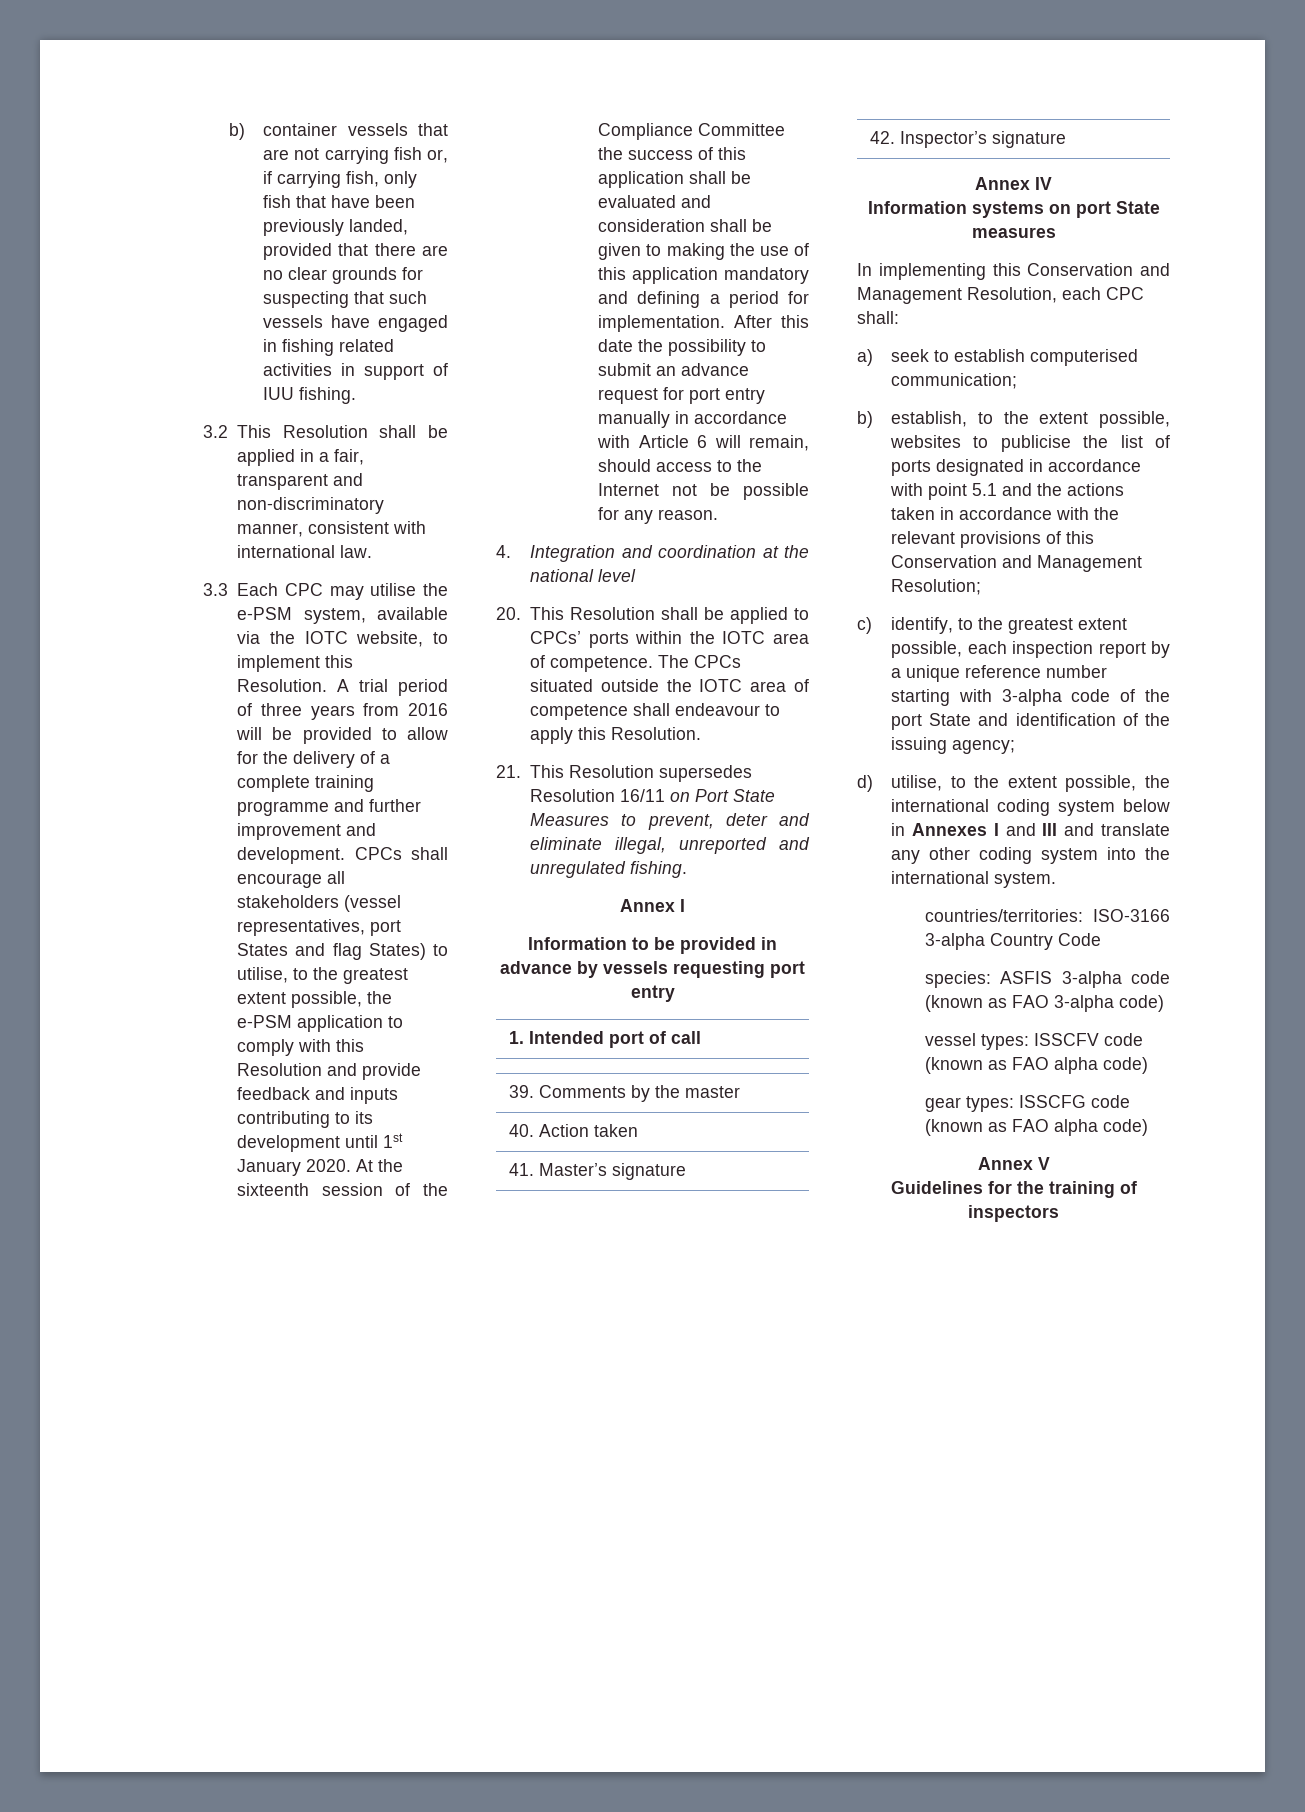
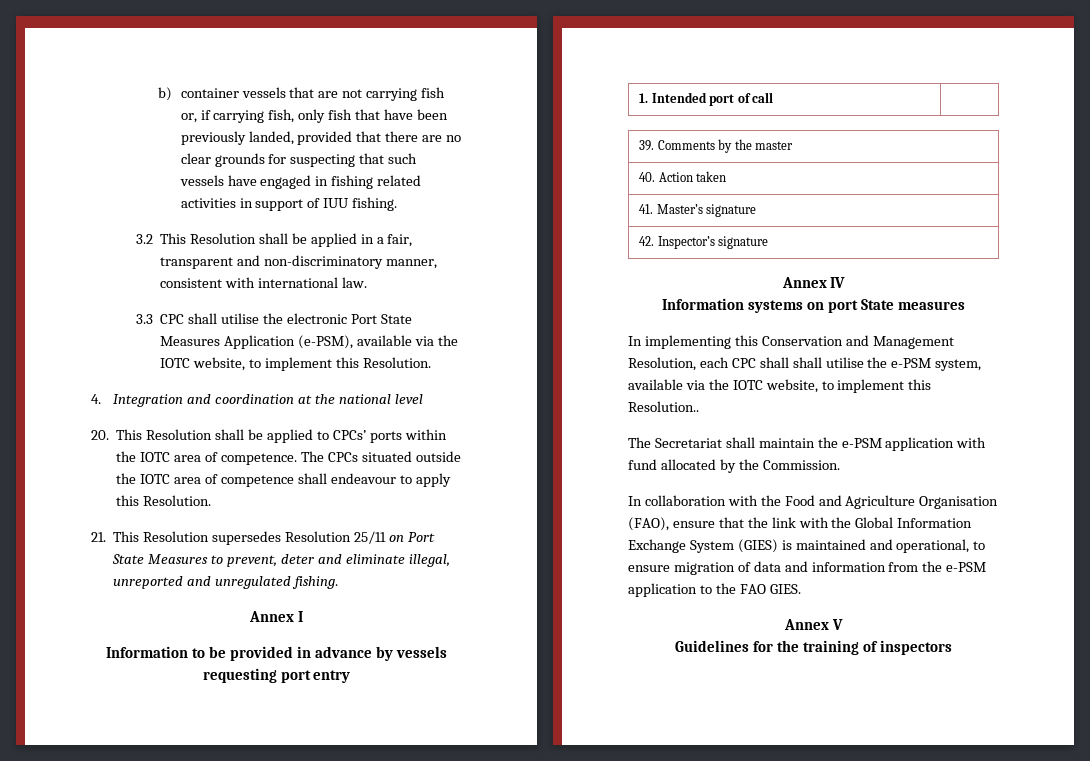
[237,583,448,600] [237,607,366,624] Each CPC may utilise the e-PSM system, -> [160,313,412,324] [160,335,353,349] CPC shall utilise the electronic Port State Measures Application (e-PSM),
[337,679,448,696] [237,703,448,720] [236,727,448,744] [237,751,391,768] [237,775,375,792] [237,799,422,816] [237,823,377,840] [237,847,448,864] [237,871,346,888] [237,895,402,912] [237,919,402,936] [237,943,448,960] [237,967,409,984] [237,991,393,1008] [237,1015,404,1032] [237,1039,365,1056] [237,1063,422,1080] [237,1087,399,1104] [237,1111,374,1128] [237,1133,404,1152] [237,1159,404,1176] [237,1183,448,1196] [598,123,786,140] [598,147,747,160] [598,171,752,188] [598,195,712,208] [598,219,773,232] [598,243,809,260] [598,267,809,284] [598,291,809,308] [598,315,809,332] [598,339,767,356] [598,363,750,376] [598,387,766,404] [598,411,788,428] [597,435,809,451] [598,459,763,472] [598,483,809,500] [598,507,719,524] A trial period of three years from 2016 will be provided to allow for the delivery of a complete training programme and further improvement and development. CPCs shall encourage all stakeholders (vessel representatives, port States and flag States) to utilise, to the greatest extent possible, the e-PSM application to comply with this Resolution and provide feedback and inputs contributing to its development until 1st January 2020. At the sixteenth session of the Compliance Committee the success of this application shall be evaluated and consideration shall be given to making the use of this application mandatory and defining a period for implementation. After this date the possibility to submit an advance request for port entry manually in accordance with Article 6 will remain, should access to the Internet not be possible for any reason. -> (431, 362) none
[620,789,666,802] 16/11 -> [354,531,387,544] 25/11
[857,311,899,324] [857,349,1139,366] [891,373,1018,389] [857,411,1170,428] [890,435,1170,452] [891,459,1142,476] [890,483,1125,500] [891,507,1120,520] [891,531,1095,548] [891,555,1143,572] [891,579,982,595] [857,617,1128,634] [891,641,1170,658] [891,665,1108,682] [891,689,1170,706] [891,713,1170,730] [891,737,1016,754] [857,775,1170,792] [891,799,1170,816] [891,823,1170,836] [891,847,1170,864] [891,871,1057,888] [925,909,1170,922] [925,933,1102,950] [925,971,1170,988] [925,995,1165,1012] [925,1033,1144,1050] [925,1057,1149,1074] [925,1095,1131,1112] [925,1119,1149,1136] shall: // a) seek to establish computerised communication; // b) establish, to the extent possible, websites to publicise the list of ports designated in accordance with point 5.1 and the actions taken in accordance with the relevant provisions of this Conservation and Management Resolution; // c) identify, to the greatest extent possible, each inspection report by a unique reference number starting with 3-alpha code of the port State and identification of the issuing agency; // d) utilise, to the extent possible, the international coding system below in Annexes I and III and translate any other coding system into the international system. // countries/territories: ISO-3166 3-alpha Country Code // species: ASFIS 3-alpha code (known as FAO 3-alpha code) // vessel types: ISSCFV code (known as FAO alpha code) // gear types: ISSCFG code (known as FAO alpha code) -> [759,357,982,371] [628,379,932,393] [628,401,699,412] [628,437,987,451] [628,459,840,473] [628,495,999,509] [628,517,973,531] [628,539,986,553] [628,561,987,575] [628,583,801,597] shall shall utilise the e-PSM system, available via the IOTC website, to implement this Resolution.. // The Secretariat shall maintain the e-PSM application with fund allocated by the Commission. // In collaboration with the Food and Agriculture Organisation (FAO), ensure that the link with the Global Information Exchange System (GIES) is maintained and operational, to ensure migration of data and information from the e-PSM application to the FAO GIES.

